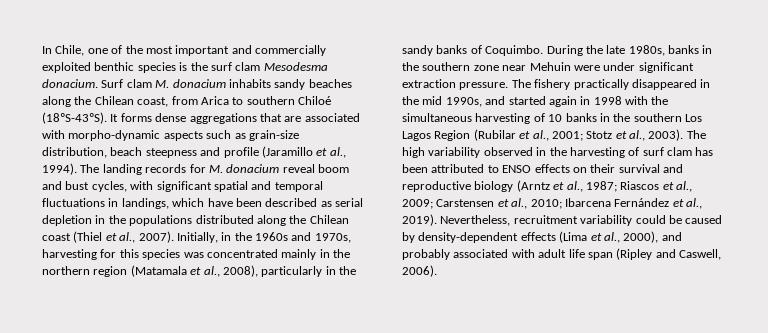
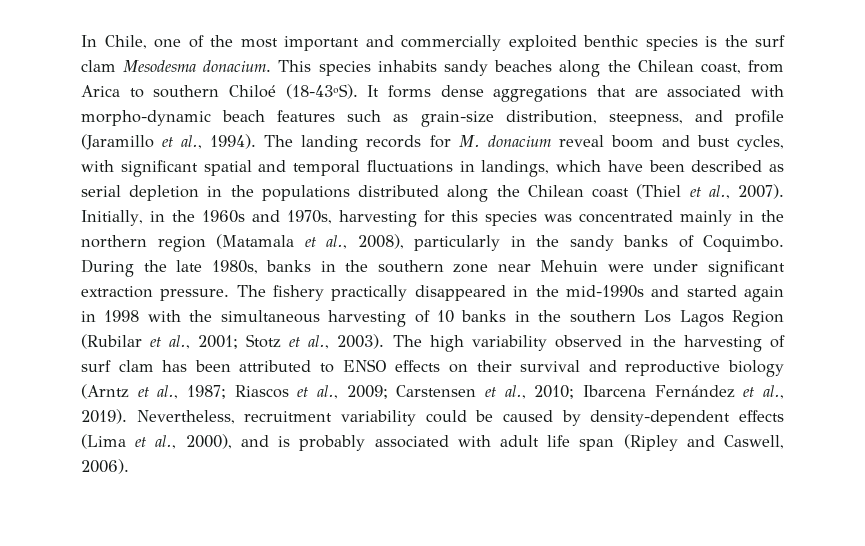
[101,79,226,88] Surf clam M. donacium -> [278,60,371,76] This species
[42,112,107,124] (18ºS-43ºS). -> [285,84,358,99] (18-43ºS).
[163,131,203,141] aspects -> [222,110,336,122] beach features
[110,147,197,158] beach steepness -> [608,113,683,126] steepness,
[422,96,482,107] mid 1990s, -> [565,285,644,298] mid-1990s
(682, 236) none -> [278,436,291,447] is

